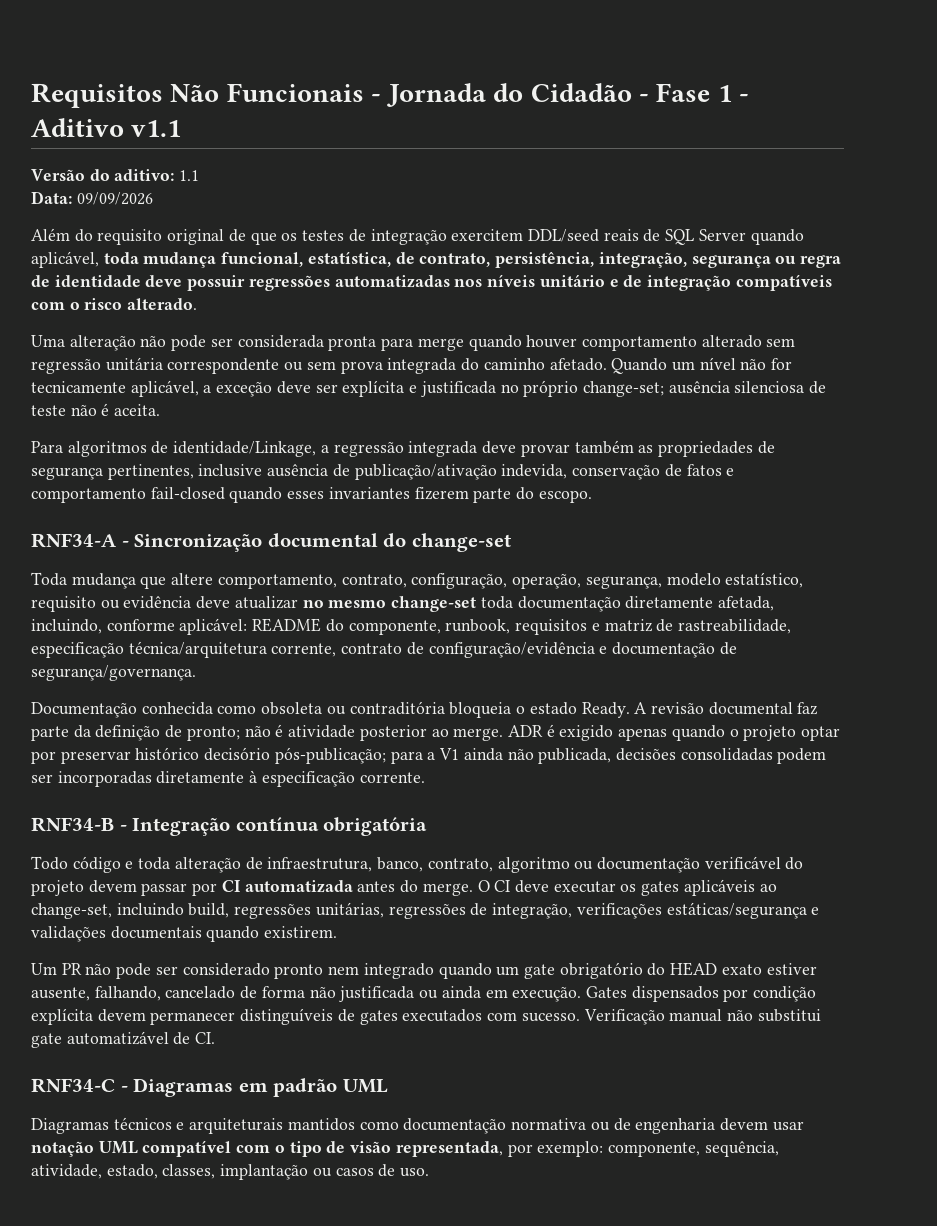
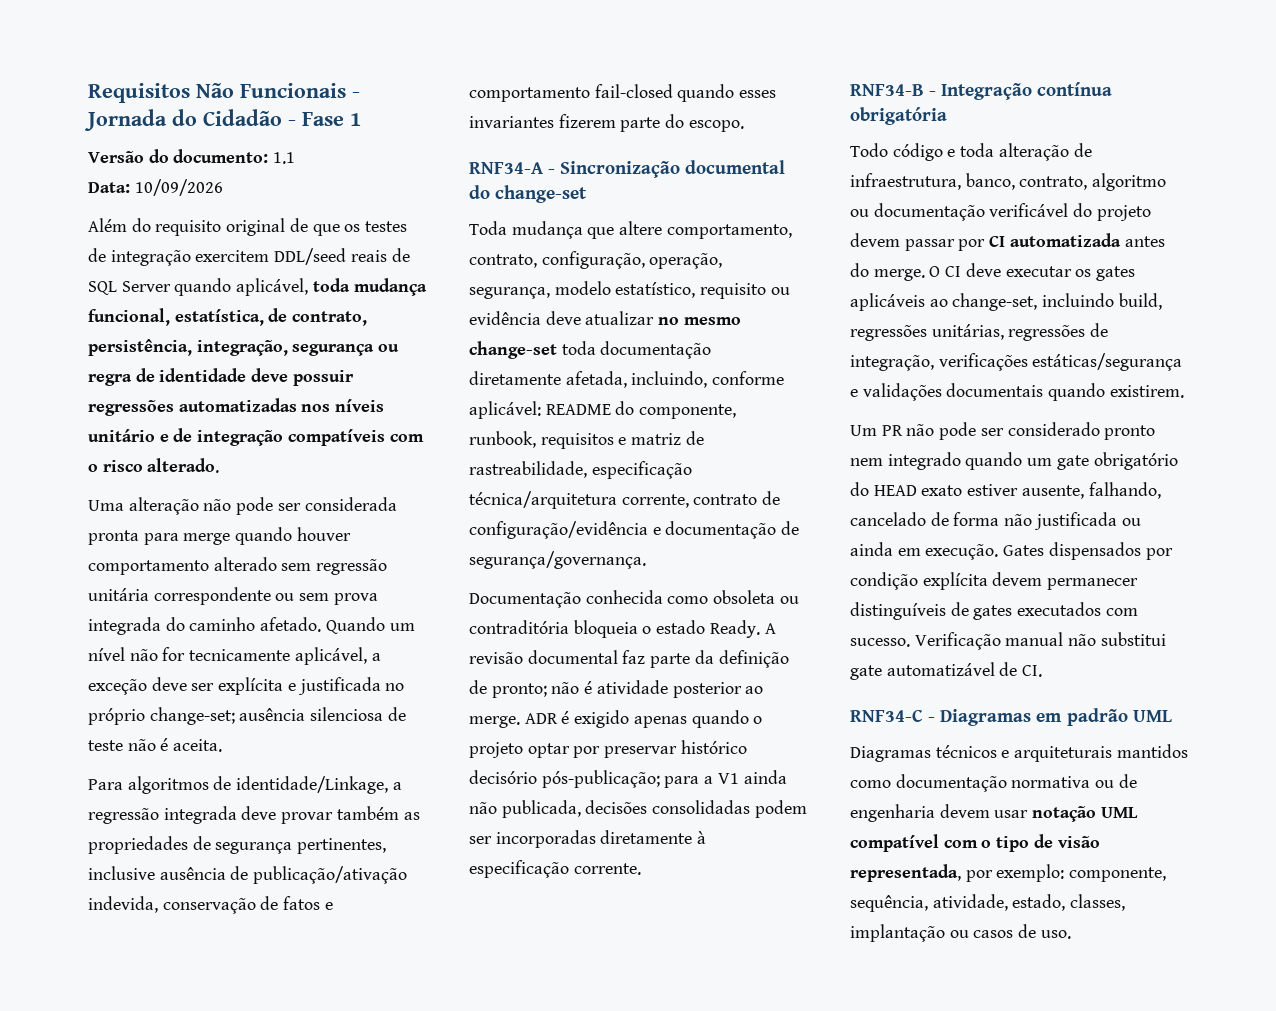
[739,94,750,102] [31,118,182,137] - Aditivo v1.1 -> (361, 119) none
[114,169,175,181] aditivo: -> [173,149,269,163] documento:
[76,192,153,205] 09/09/2026 -> [134,179,223,196] 10/09/2026

